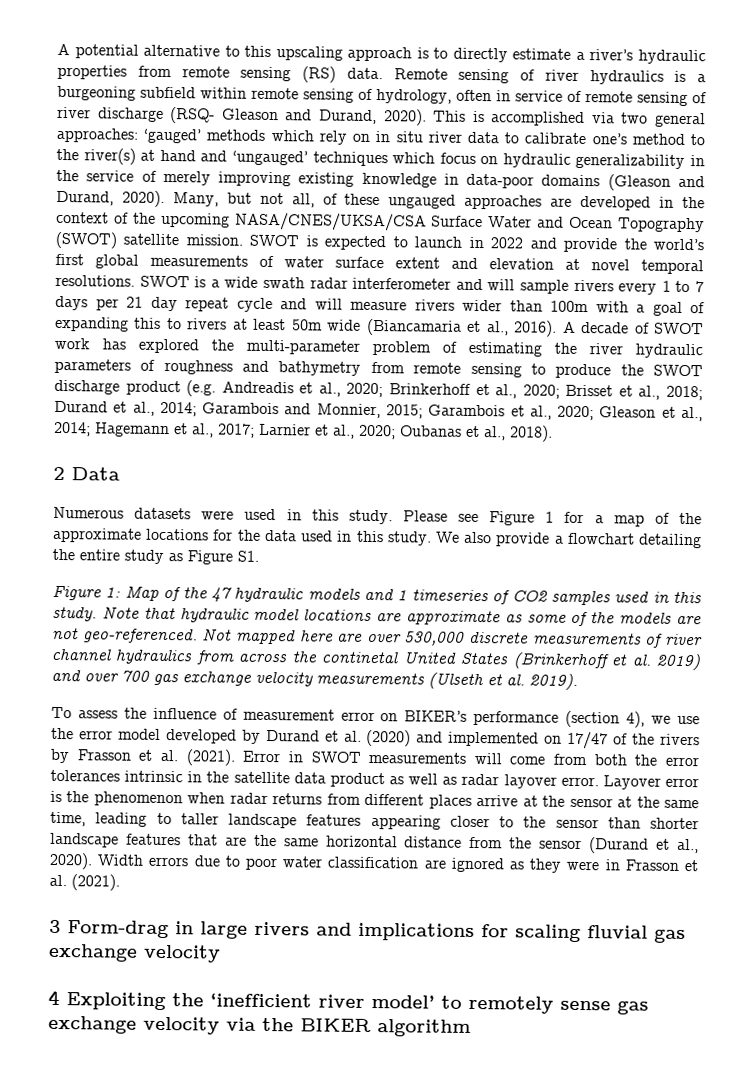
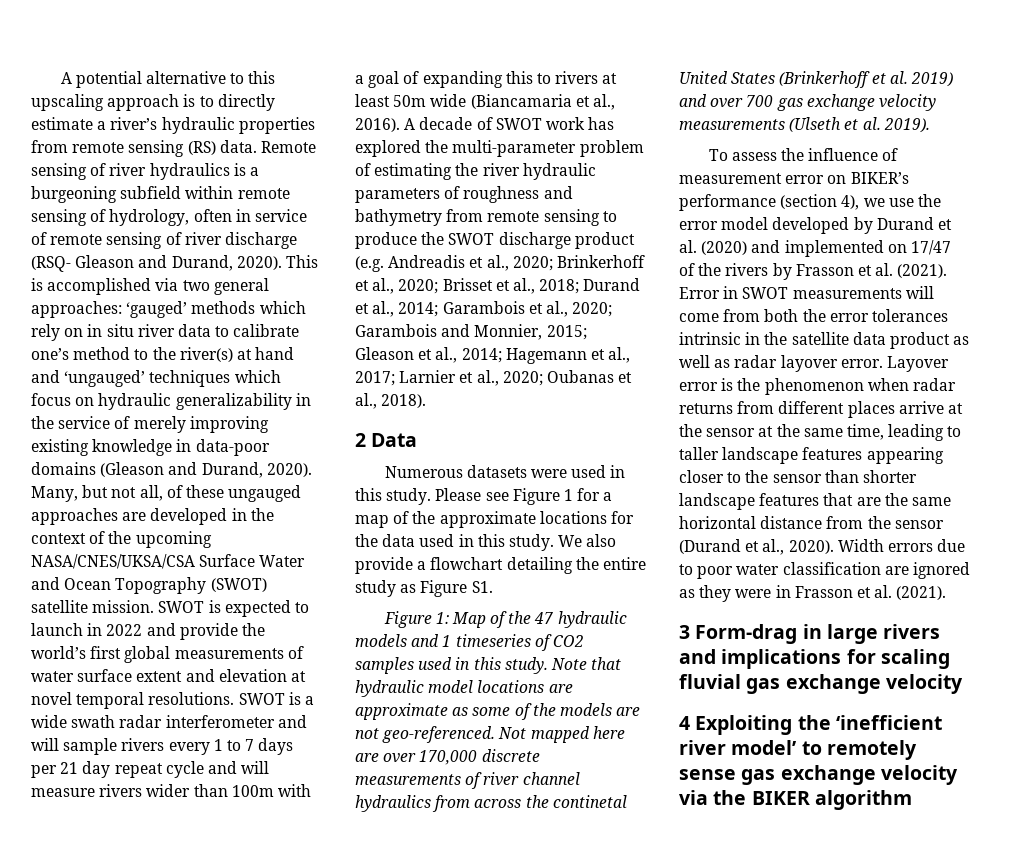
[284,403,595,421] and Monnier, 2015; Garambois et al., 2020; -> [528,301,613,317] [355,324,587,340] et al., 2020; Garambois and Monnier, 2015;
[404,631,466,646] 530,000 -> [419,750,478,765] 170,000

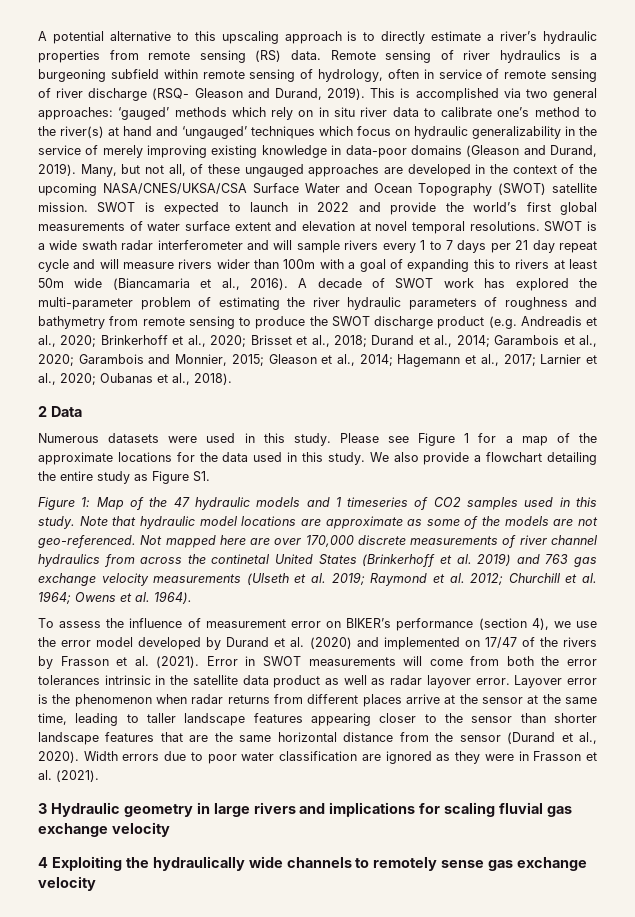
[236,256,282,270] 2020). -> [327,87,366,100] 2019).
[266,463,312,477] 2020). -> [38,163,76,176] 2019).
[710,95,774,108] over 700 -> [545,554,569,564] 763
[883,118,930,133] 2019). -> [331,572,598,586] [38,591,192,604] 2019; Raymond et al. 2012; Churchill et al. 1964; Owens et al. 1964).
[695,624,798,644] Form-drag -> [50,802,193,817] Hydraulic geometry
[835,715,942,730] [679,740,797,755] ‘inefficient river model’ -> [152,856,352,871] hydraulically wide channels
[679,790,912,810] via the BIKER algorithm -> (96, 883) none

